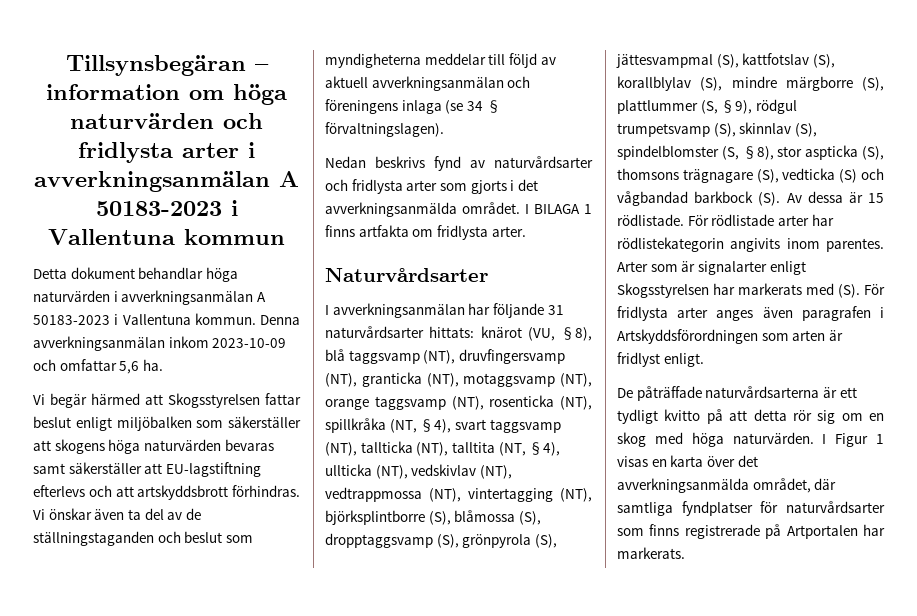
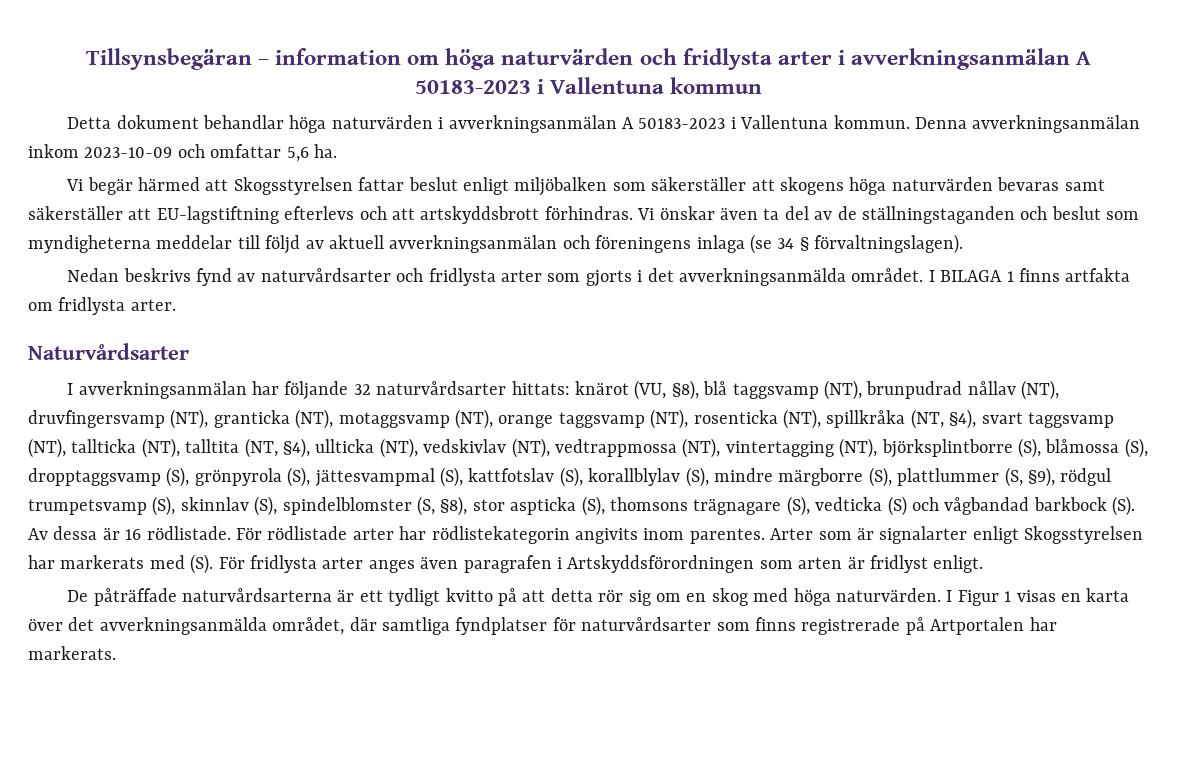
[547,305,564,315] 31 -> [353,384,371,395] 32
(456, 357) none -> [866,380,1060,400] brunpudrad nållav (NT),
[868,193,884,203] 15 -> [125,529,142,540] 16

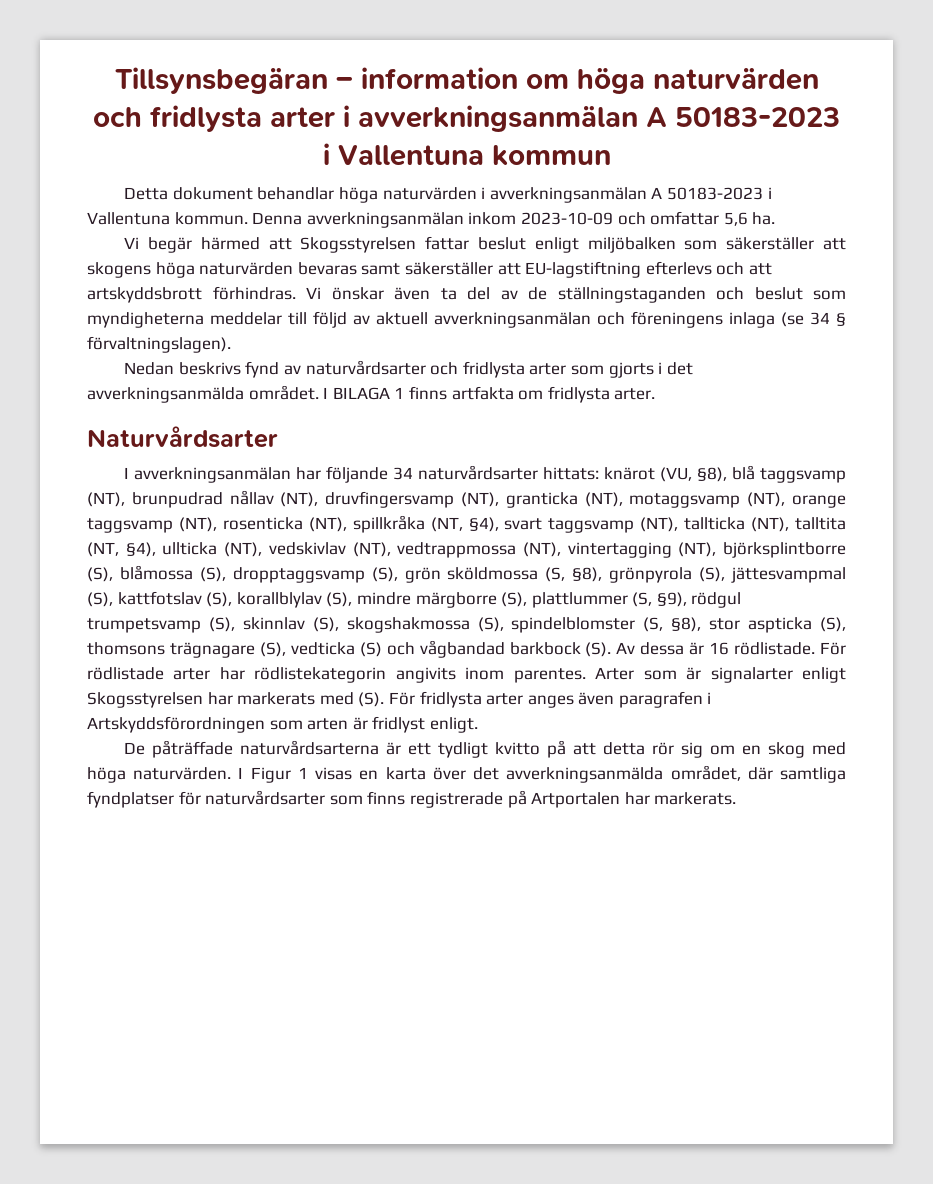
[353,384,371,395] 32 -> [393,467,414,480] 34
(190, 477) none -> [404,567,603,583] grön sköldmossa (S, §8),
(278, 506) none -> [346,617,504,633] skogshakmossa (S),

